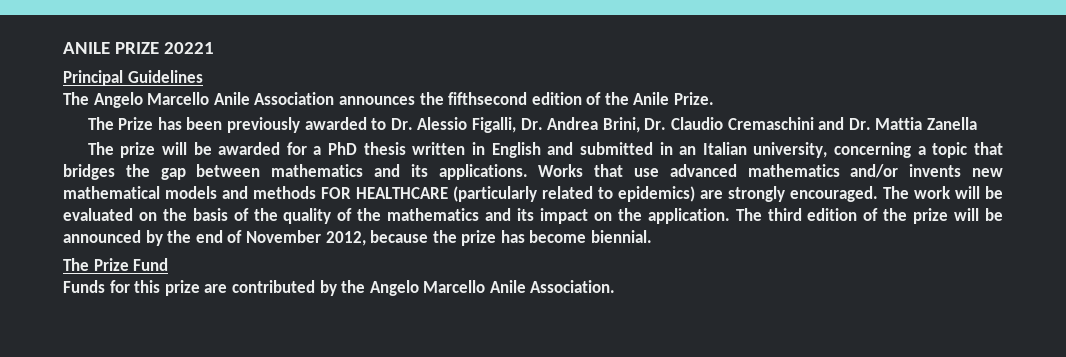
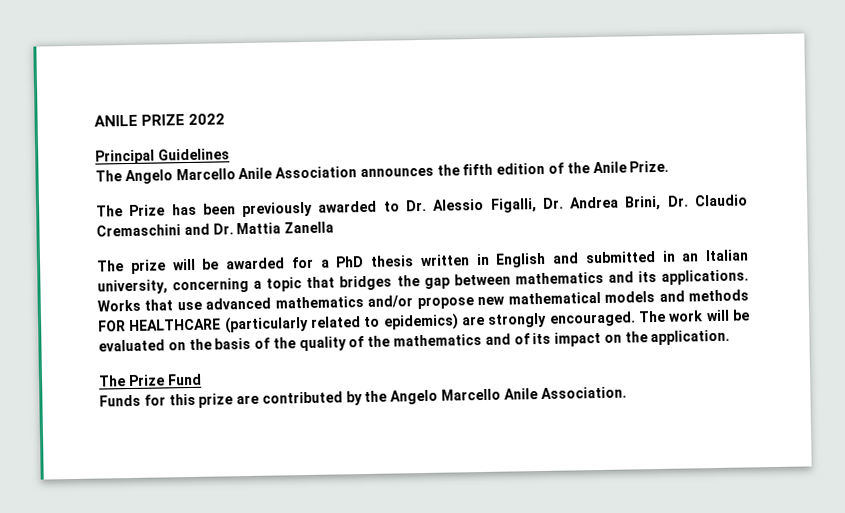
[164,42,215,54] 20221 -> [188,113,226,125] 2022
[448,92,528,105] fifthsecond -> [462,163,494,176] fifth
[909,164,962,177] invents -> [416,296,474,310] propose
(512, 214) none -> [513,333,530,345] of
[735,208,1004,224] [63,230,653,246] The third edition of the prize will be announced by the end of November 2012, because the prize has become biennial. -> (731, 337) none

